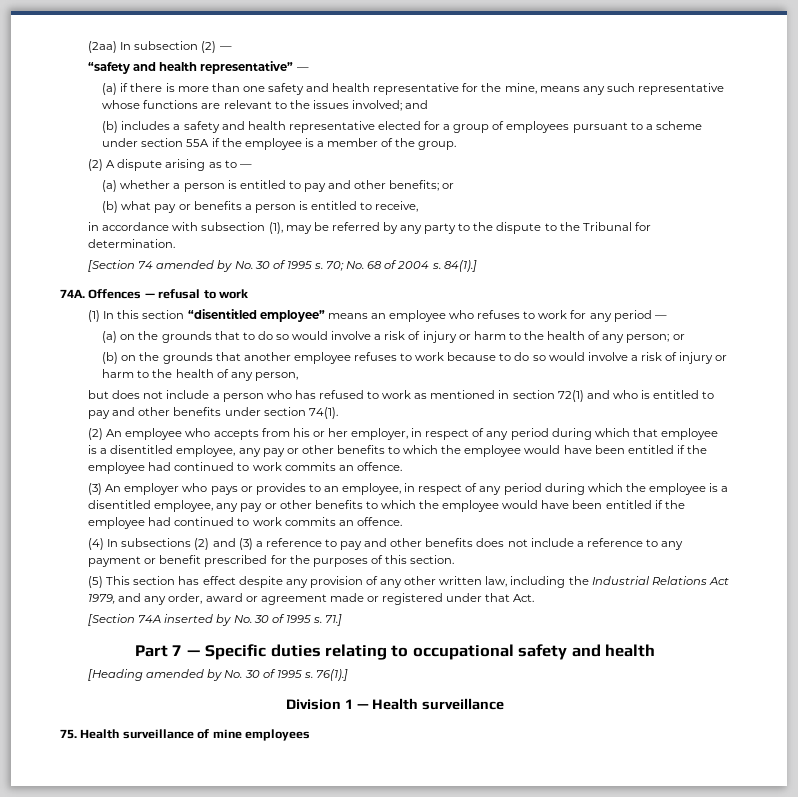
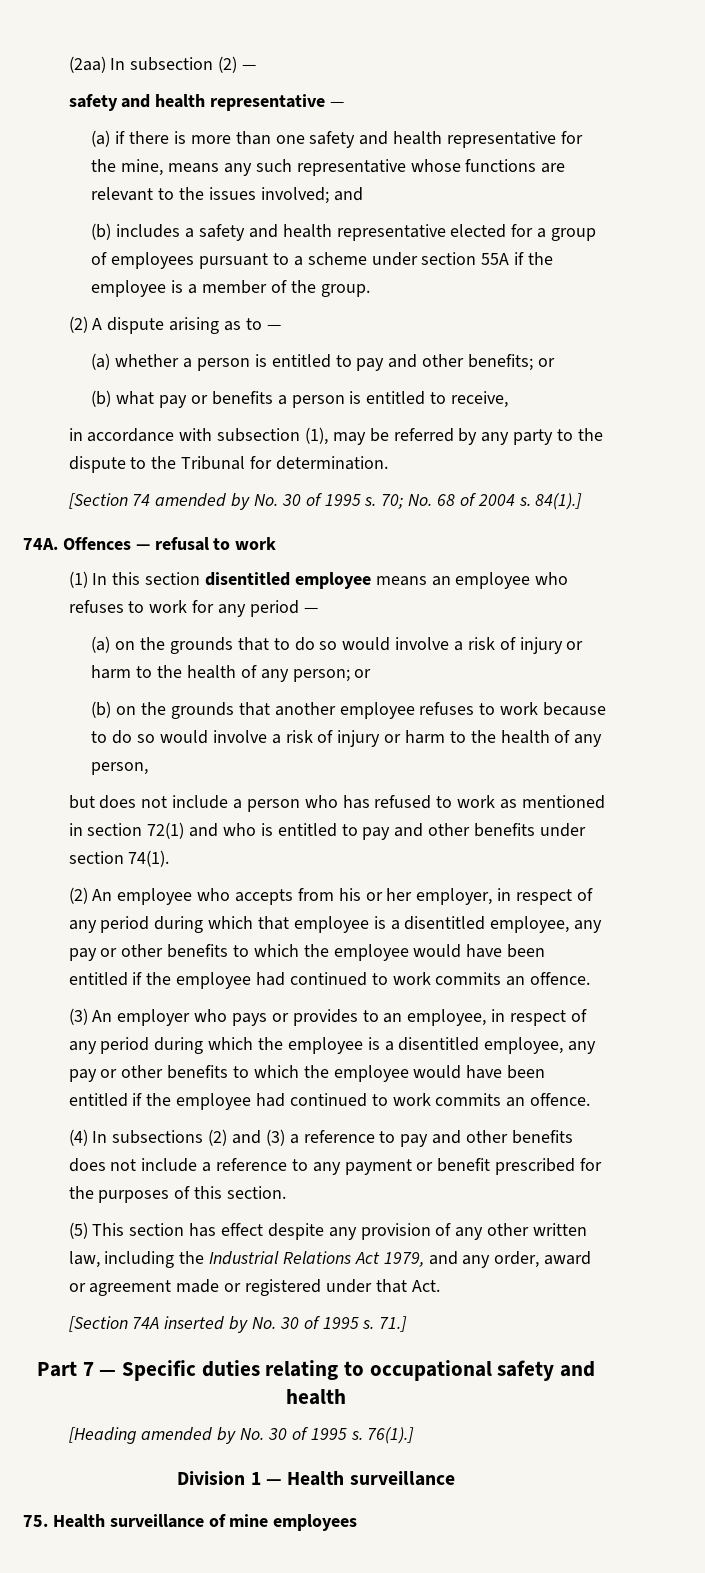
[88,61,294,74] “safety and health representative” -> [68,94,326,111] safety and health representative
[187,309,325,322] “disentitled employee” -> [205,572,371,589] disentitled employee

